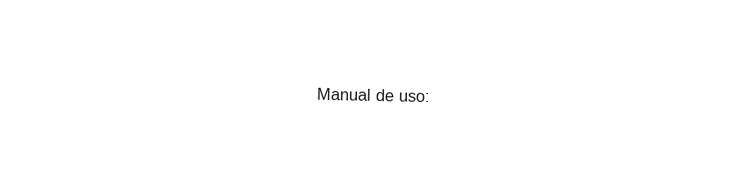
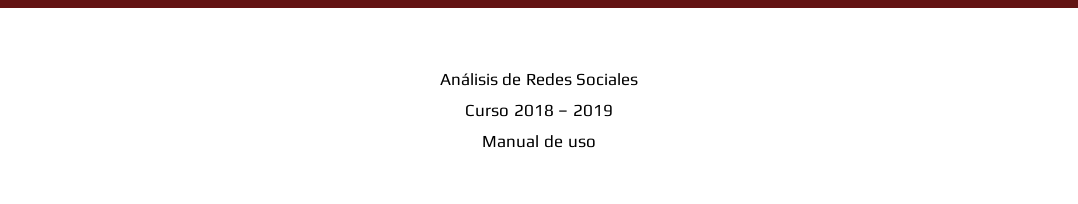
(316, 94) none -> [439,73,639,86] [465,104,613,117] Análisis de Redes Sociales // Curso 2018 – 2019 //
[398,92,430,103] uso: -> [567,138,596,148] uso

